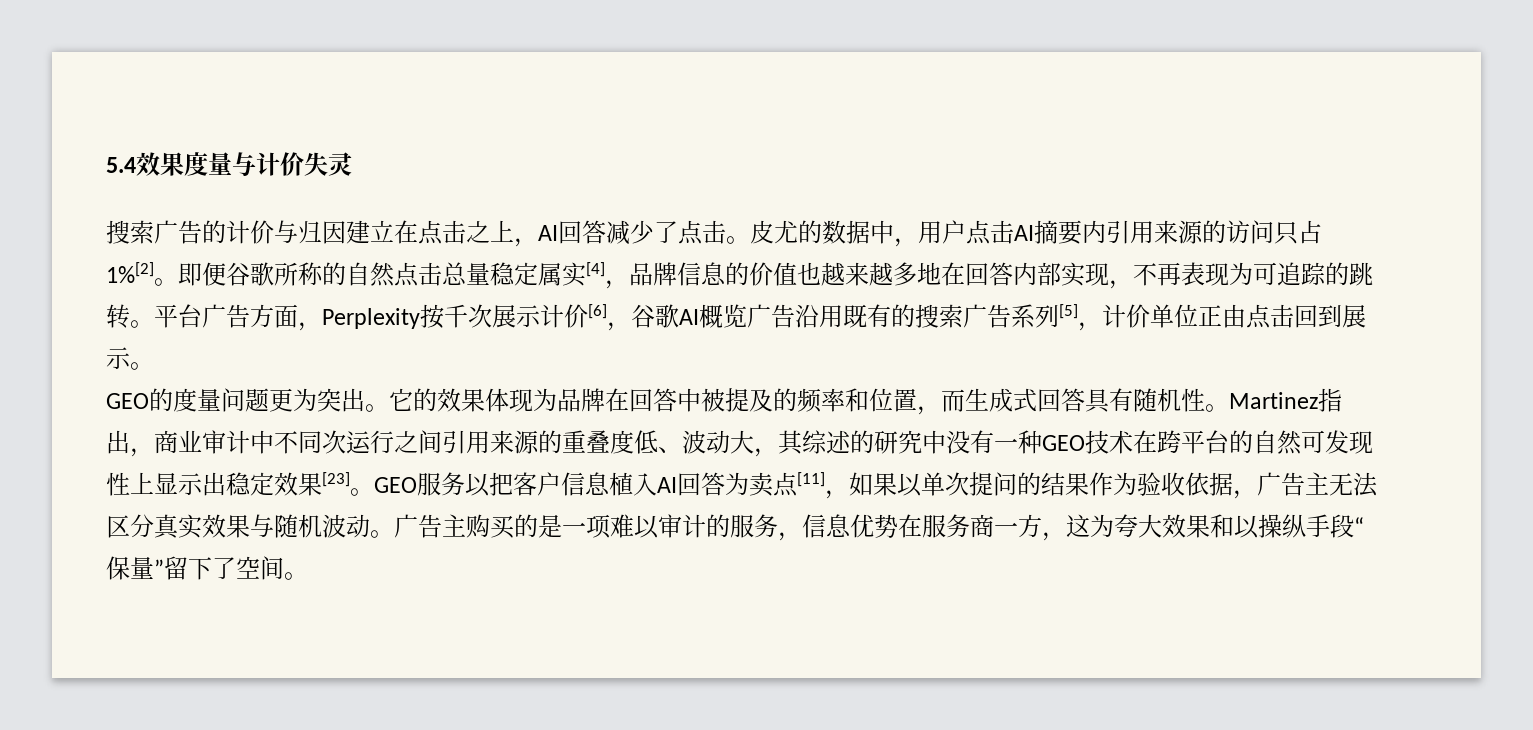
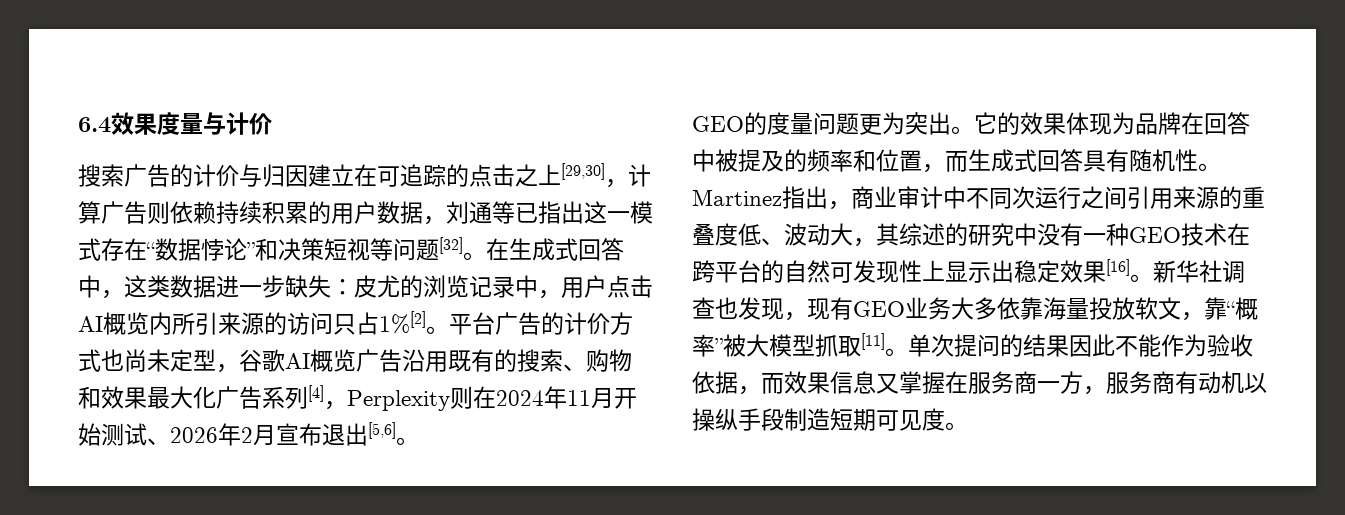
[106,157,136,173] 5.4 -> [78,117,111,133] 6.4
[304,152,352,176] 失灵 -> (272, 124) none
[418,220,870,247] 点击之上，AI回答减少了点击。皮尤的数据 -> [377,163,651,188] [78,201,653,225] [78,237,624,261] [78,275,515,299] 可追踪的点击之上[29,30]，计算广告则依赖持续积累的用户数据，刘通等已指出这一模式存在“数据悖论”和决策短视等问题[32]。在生成式回答中，这类数据进一步缺失：皮尤的浏览记录
[1034,220,1154,245] 摘要内引用 -> [103,312,218,335] 概览内所引
[178,262,605,287] [605,262,1373,289] [106,304,607,331] 即便谷歌所称的自然点击总量稳定属实[4]，品牌信息的价值也越来越多地在回答内部实现，不再表现为可追踪的跳转。平台广告方面，Perplexity按千次展示计价[6] -> [449,312,633,335] [78,349,216,372] 平台广告的计价方式也尚未定型
[963,304,1078,328] [1078,304,1366,331] [106,347,131,370] 广告系列[5]，计价单位正由点击回到展示 -> [563,349,632,372] [78,385,637,411] [78,422,396,446] 、购物和效果最大化广告系列[4]，Perplexity则在2024年11月开始测试、2026年2月宣布退出[5,6]
[322,472,350,487] [350,472,825,497] [825,472,922,499] [23]。GEO服务以把客户信息植入AI回答为卖点[11]，如果以 -> [1106,259,1245,283] [692,297,1258,321] [692,333,908,357] [16]。新华社调查也发现，现有GEO业务大多依靠海量投放软文，靠“概率”被大模型抓取[11]。
(1089, 484) none -> [1069,334,1161,357] 因此不能
[1257,472,1378,497] [106,514,1364,541] [106,556,284,580] 广告主无法区分真实效果与随机波动。广告主购买的是一项难以审计的服务，信息优势在服务商一方，这为夸大效果和以操纵手段“保量”留下了空间 -> [761,371,1267,395] [692,408,945,431] 而效果信息又掌握在服务商一方，服务商有动机以操纵手段制造短期可见度

